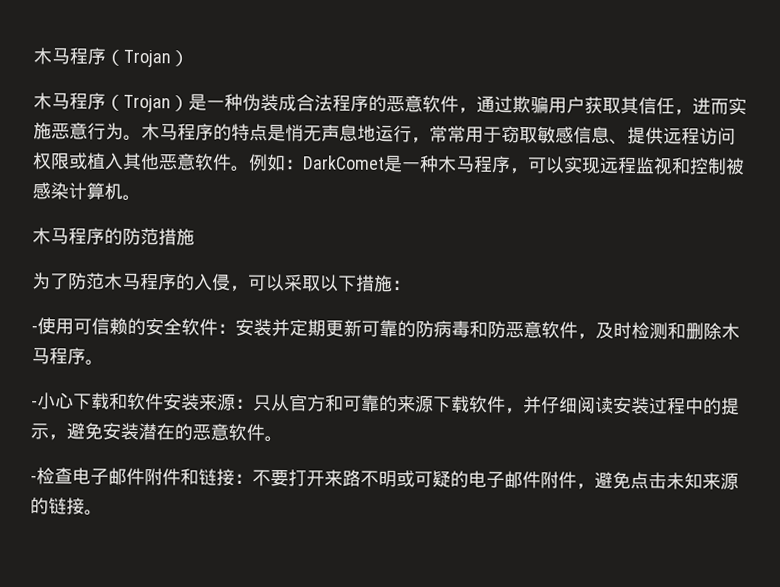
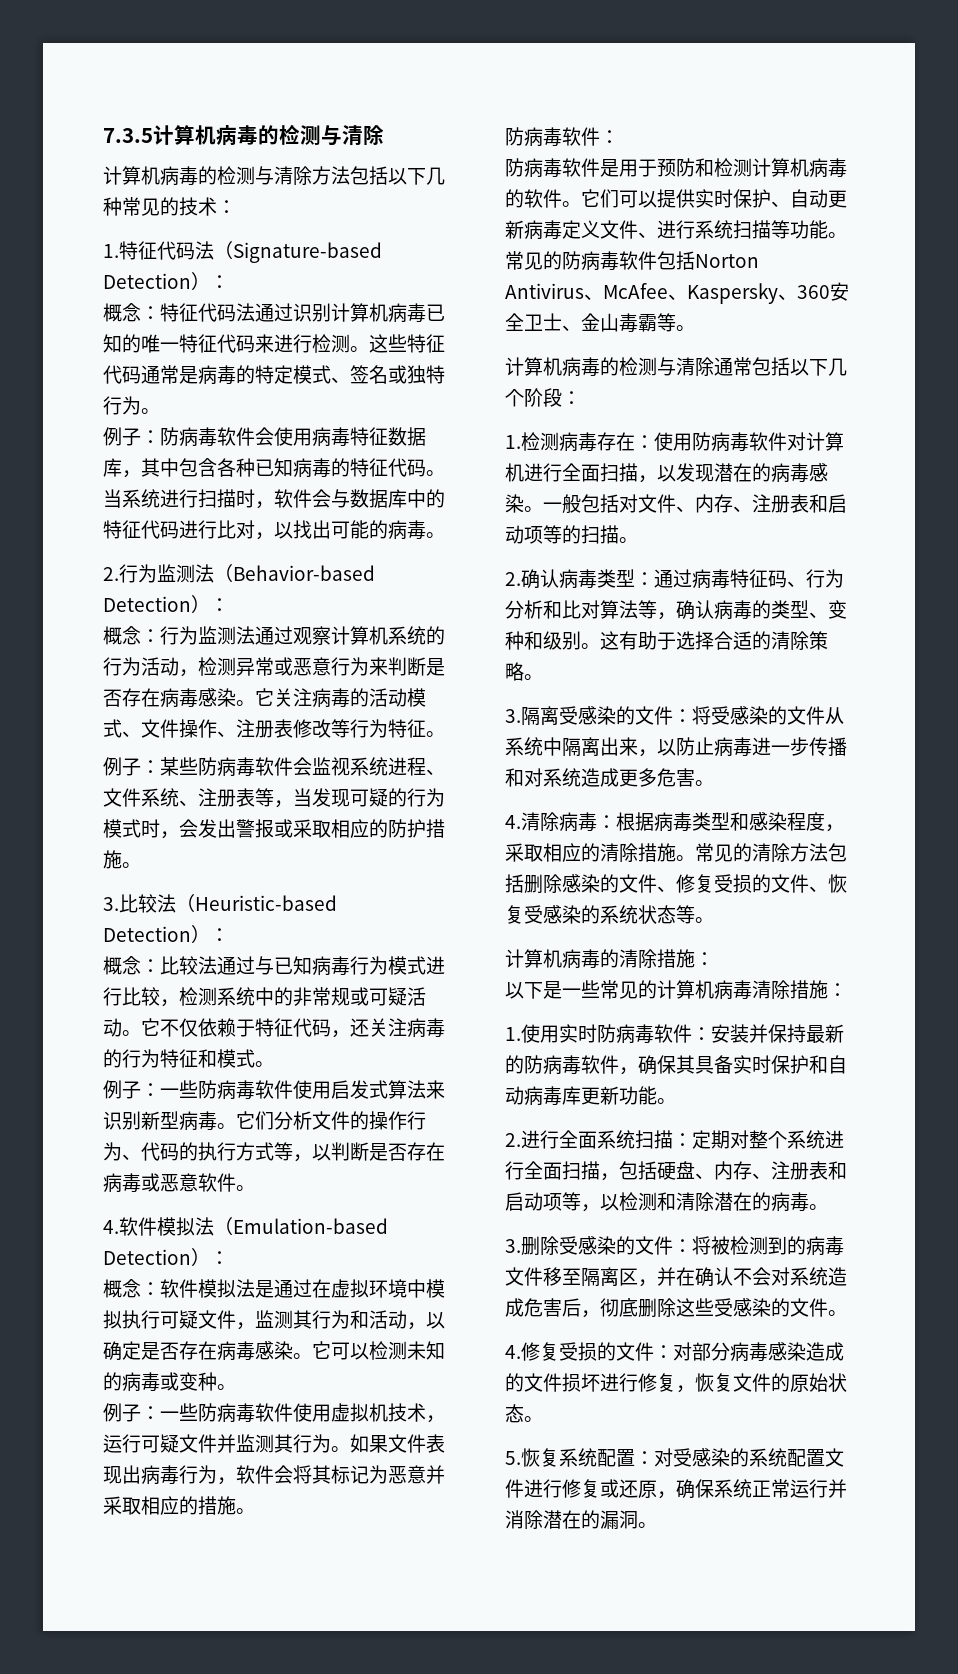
[33,47,189,68] [33,92,747,116] [33,122,736,145] [32,152,745,175] [32,182,141,201] [32,227,195,246] [32,272,411,293] [31,317,740,340] [31,347,104,366] [31,392,740,415] [30,422,283,443] [30,467,739,490] [30,497,85,515] 木马程序（Trojan） // 木马程序（Trojan）是一种伪装成合法程序的恶意软件，通过欺骗用户获取其信任，进而实施恶意行为。木马程序的特点是悄无声息地运行，常常用于窃取敏感信息、提供远程访问权限或植入其他恶意软件。例如：DarkComet是一种木马程序，可以实现远程监视和控制被感染计算机。 // 木马程序的防范措施 // 为了防范木马程序的入侵，可以采取以下措施： // -使用可信赖的安全软件：安装并定期更新可靠的防病毒和防恶意软件，及时检测和删除木马程序。 // -小心下载和软件安装来源：只从官方和可靠的来源下载软件，并仔细阅读安装过程中的提示，避免安装潜在的恶意软件。 // -检查电子邮件附件和链接：不要打开来路不明或可疑的电子邮件附件，避免点击未知来源的链接 -> [103,124,384,146] [103,166,445,186] [103,197,236,216] [103,241,382,263] [103,272,229,291] [103,303,445,323] [103,334,445,353] [103,365,445,385] [103,396,160,415] [103,427,426,447] [103,458,445,478] [103,489,445,509] [103,520,445,540] [103,564,375,583] [103,595,229,614] [103,626,445,646] [103,657,445,677] [103,688,426,708] [103,719,445,738] [103,757,445,777] [103,788,445,808] [103,819,445,839] [103,850,141,869] [103,894,337,913] [103,925,229,944] [103,956,445,976] [103,987,426,1007] [103,1018,445,1038] [103,1049,274,1068] [103,1080,445,1100] [103,1111,426,1131] [103,1142,445,1162] [103,1173,255,1193] [103,1217,388,1236] [103,1248,229,1267] [103,1279,445,1298] [103,1310,445,1330] [103,1341,445,1361] [103,1372,236,1392] [103,1403,445,1423] [103,1434,445,1453] [103,1465,445,1485] [103,1496,255,1515] [505,127,619,147] [505,158,847,178] [505,189,847,208] [505,220,847,240] [505,251,759,271] [505,282,849,304] [505,313,695,332] [505,357,847,377] [505,388,581,407] [505,432,844,452] [505,463,828,483] [505,494,847,513] [505,525,638,544] [505,569,844,589] [505,600,847,620] [505,631,828,650] [505,662,543,681] [505,706,844,726] [505,737,847,757] [505,768,714,787] [505,812,844,832] [505,843,847,862] [505,874,847,894] [505,905,714,924] [505,949,714,969] [505,980,847,1000] [505,1024,844,1044] [505,1055,847,1075] [505,1086,676,1106] [505,1130,844,1149] [505,1161,847,1181] [505,1192,828,1212] [505,1236,844,1256] [505,1267,847,1287] [505,1298,847,1318] [505,1342,844,1362] [505,1373,847,1393] [505,1404,543,1423] [505,1448,844,1467] [505,1479,847,1499] [505,1510,638,1529] 7.3.5计算机病毒的检测与清除 // 计算机病毒的检测与清除方法包括以下几种常见的技术： // 1.特征代码法（Signature-based Detection）： // 概念：特征代码法通过识别计算机病毒已知的唯一特征代码来进行检测。这些特征代码通常是病毒的特定模式、签名或独特行为。 // 例子：防病毒软件会使用病毒特征数据库，其中包含各种已知病毒的特征代码。当系统进行扫描时，软件会与数据库中的特征代码进行比对，以找出可能的病毒。 // 2.行为监测法（Behavior-based Detection）： // 概念：行为监测法通过观察计算机系统的行为活动，检测异常或恶意行为来判断是否存在病毒感染。它关注病毒的活动模式、文件操作、注册表修改等行为特征。 // 例子：某些防病毒软件会监视系统进程、文件系统、注册表等，当发现可疑的行为模式时，会发出警报或采取相应的防护措施。 // 3.比较法（Heuristic-based Detection）： // 概念：比较法通过与已知病毒行为模式进行比较，检测系统中的非常规或可疑活动。它不仅依赖于特征代码，还关注病毒的行为特征和模式。 // 例子：一些防病毒软件使用启发式算法来识别新型病毒。它们分析文件的操作行为、代码的执行方式等，以判断是否存在病毒或恶意软件。 // 4.软件模拟法（Emulation-based Detection）： // 概念：软件模拟法是通过在虚拟环境中模拟执行可疑文件，监测其行为和活动，以确定是否存在病毒感染。它可以检测未知的病毒或变种。 // 例子：一些防病毒软件使用虚拟机技术，运行可疑文件并监测其行为。如果文件表现出病毒行为，软件会将其标记为恶意并采取相应的措施。 // 防病毒软件： // 防病毒软件是用于预防和检测计算机病毒的软件。它们可以提供实时保护、自动更新病毒定义文件、进行系统扫描等功能。常见的防病毒软件包括Norton Antivirus、McAfee、Kaspersky、360安全卫士、金山毒霸等。 // 计算机病毒的检测与清除通常包括以下几个阶段： // 1.检测病毒存在：使用防病毒软件对计算机进行全面扫描，以发现潜在的病毒感染。一般包括对文件、内存、注册表和启动项等的扫描。 // 2.确认病毒类型：通过病毒特征码、行为分析和比对算法等，确认病毒的类型、变种和级别。这有助于选择合适的清除策略。 // 3.隔离受感染的文件：将受感染的文件从系统中隔离出来，以防止病毒进一步传播和对系统造成更多危害。 // 4.清除病毒：根据病毒类型和感染程度，采取相应的清除措施。常见的清除方法包括删除感染的文件、修复受损的文件、恢复受感染的系统状态等。 // 计算机病毒的清除措施： // 以下是一些常见的计算机病毒清除措施： // 1.使用实时防病毒软件：安装并保持最新的防病毒软件，确保其具备实时保护和自动病毒库更新功能。 // 2.进行全面系统扫描：定期对整个系统进行全面扫描，包括硬盘、内存、注册表和启动项等，以检测和清除潜在的病毒。 // 3.删除受感染的文件：将被检测到的病毒文件移至隔离区，并在确认不会对系统造成危害后，彻底删除这些受感染的文件。 // 4.修复受损的文件：对部分病毒感染造成的文件损坏进行修复，恢复文件的原始状态。 // 5.恢复系统配置：对受感染的系统配置文件进行修复或还原，确保系统正常运行并消除潜在的漏洞

